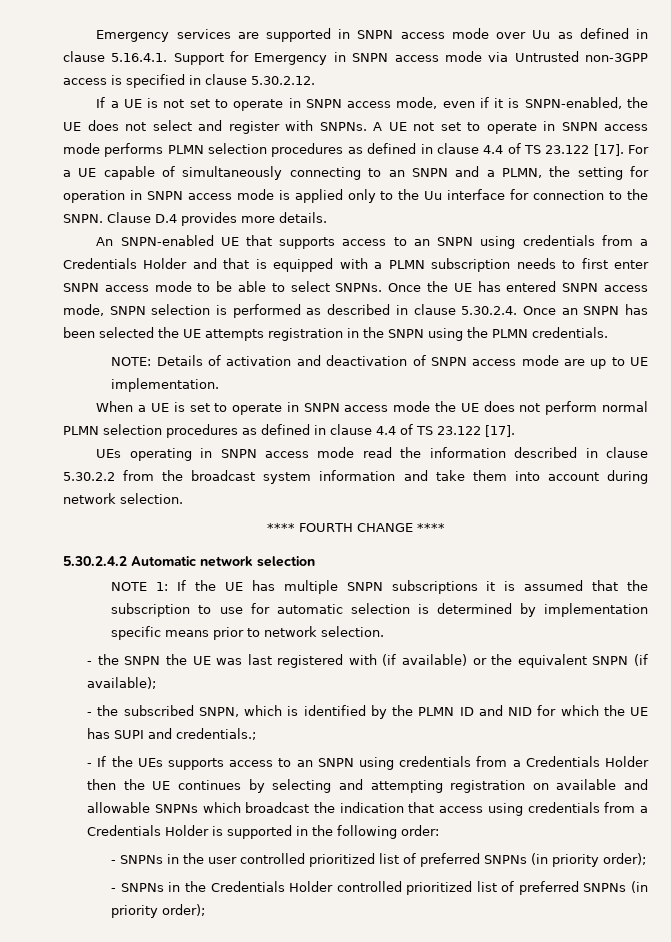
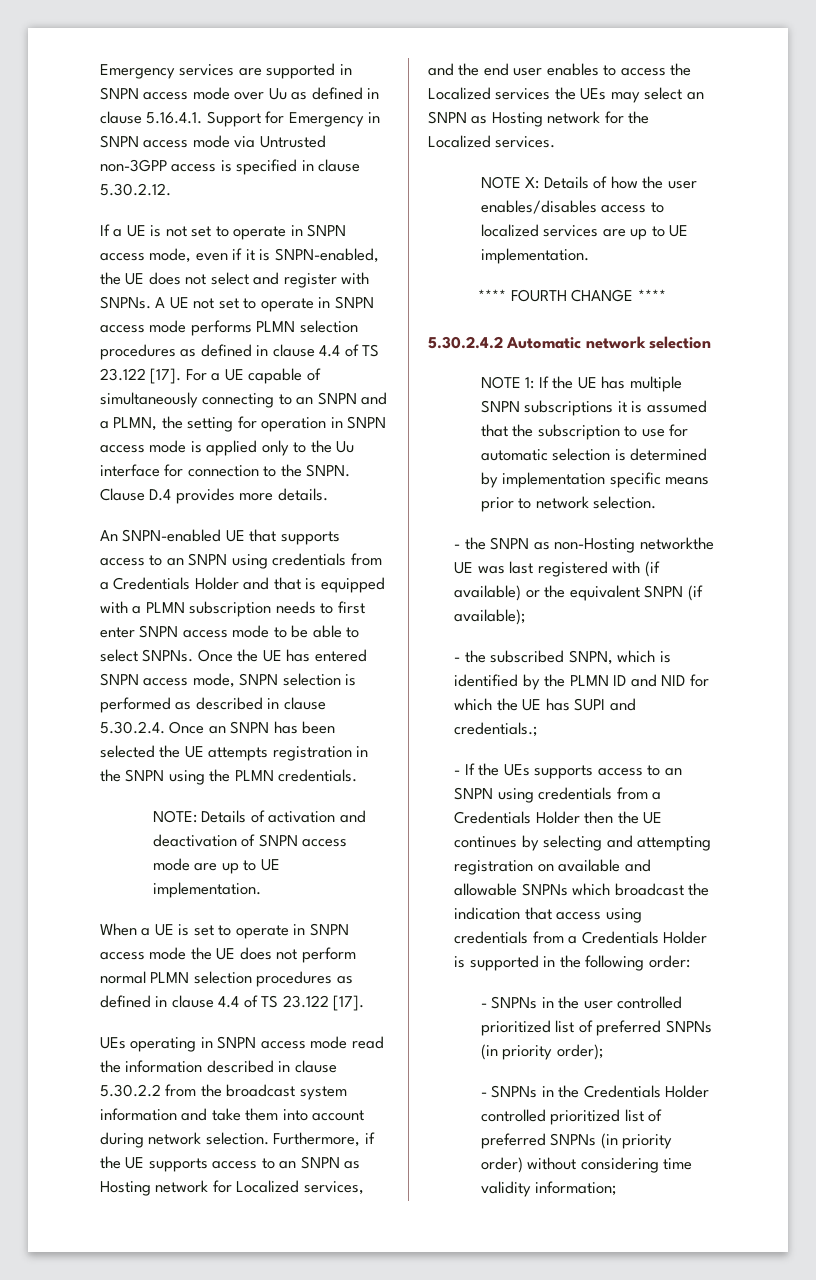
(183, 498) none -> [273,1132,375,1147] [100,1156,361,1172] [100,1180,364,1196] [428,63,692,76] [428,87,704,103] [428,111,650,127] [428,135,556,148] [480,176,697,189] [480,200,664,214] [480,224,689,240] [480,248,589,264] Furthermore, if the UE supports access to an SNPN as Hosting network for Localized services, and the end user enables to access the Localized services the UEs may select an SNPN as Hosting network for the Localized services. // NOTE X: Details of how the user enables/disables access to localized services are up to UE implementation.
[165,654,187,665] the -> [533,537,714,553] as non-Hosting networkthe
[162,904,206,916] order); -> [480,1157,693,1173] [480,1181,617,1197] order) without considering time validity information;

